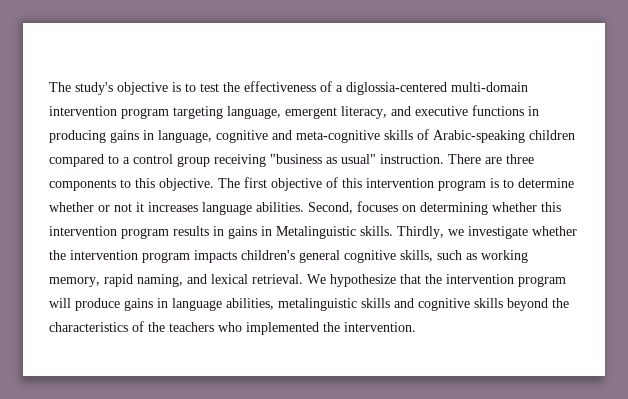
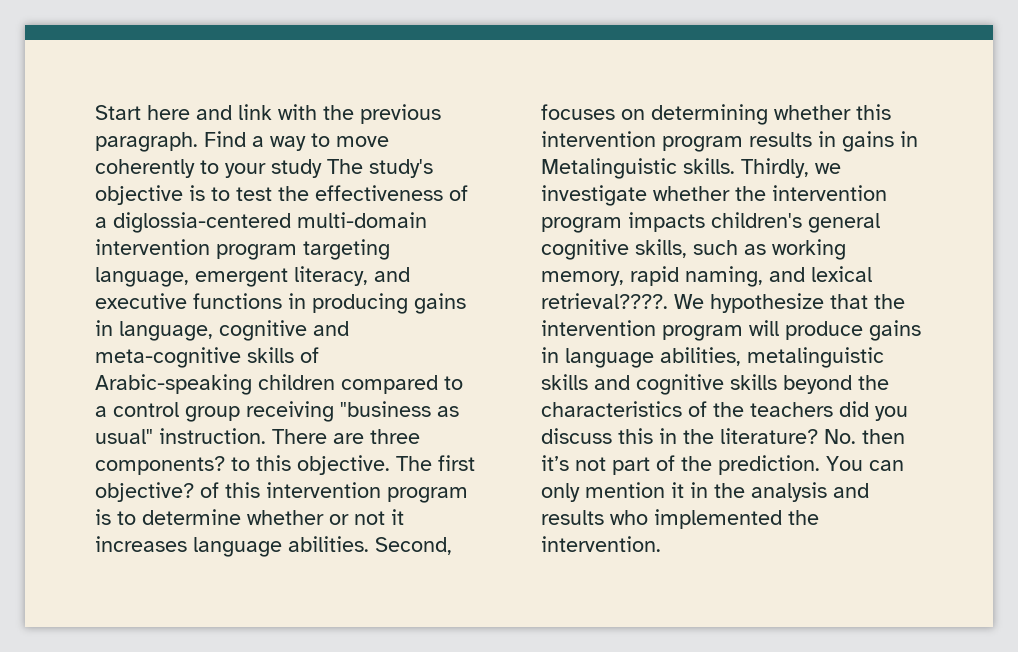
(49, 87) none -> [95,104,441,124] [95,131,389,152] [95,159,322,178] Start here and link with the previous paragraph. Find a way to move coherently to your study
[49,179,116,191] components -> [95,456,225,475] components?
[271,178,322,191] objective -> [95,482,194,502] objective?
[252,274,303,284] retrieval. -> [541,293,668,309] retrieval????.
(214, 327) none -> [839,401,908,421] [541,428,905,444] [541,455,904,475] [541,482,869,502] [541,510,604,525] did you discuss this in the literature? No. then it’s not part of the prediction. You can only mention it in the analysis and results

